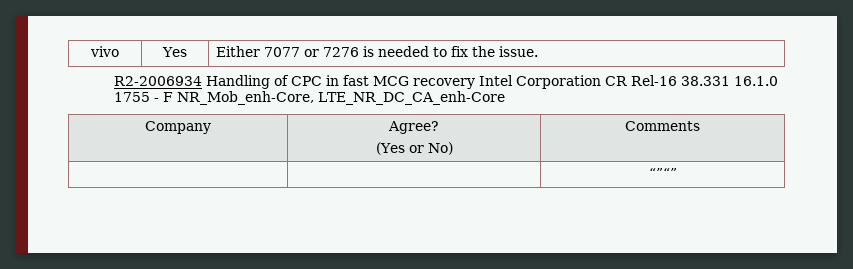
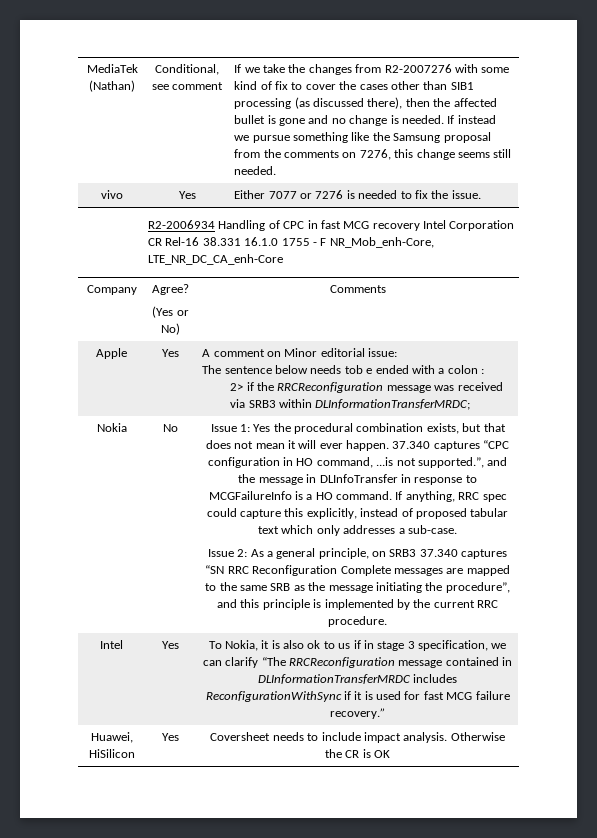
(90, 51) none -> [86,64,138,73] [89,80,135,92] [155,64,219,75] [151,82,224,90] [234,64,510,75] [234,81,474,90] [234,97,497,109] [234,115,496,126] [234,132,491,143] [234,149,512,160] [234,166,277,175] MediaTek (Nathan) | Conditional, see comment | If we take the changes from R2-2007276 with some kind of fix to cover the cases other than SIB1 processing (as discussed there), then the affected bullet is gone and no change is needed. If instead we pursue something like the Samsung proposal from the comments on 7276, this change seems still needed. //
[648,168,677,178] | | “”“” -> [96,348,127,359] [162,349,179,357] [202,348,398,357] [202,365,485,374] [230,382,503,393] [230,399,471,410] [96,423,127,432] [163,424,178,432] [210,423,506,434] [205,440,510,451] [207,457,508,468] [238,474,477,485] [208,491,507,502] [206,508,509,519] [258,525,457,536] [207,548,508,559] [205,565,510,576] [205,582,510,593] [217,599,498,610] [328,616,387,627] [100,640,123,649] [162,641,179,649] [208,640,507,651] [202,657,513,668] [257,674,458,684] [205,691,510,702] [330,708,385,719] [90,732,133,743] [88,749,135,758] [162,733,179,741] [210,732,505,743] [324,749,391,758] Apple | Yes | A comment on Minor editorial issue: // The sentence below needs tob e ended with a colon : // 2> if the RRCReconfiguration message was received via SRB3 within DLInformationTransferMRDC; // Nokia | No | Issue 1: Yes the procedural combination exists, but that does not mean it will ever happen. 37.340 captures “CPC configuration in HO command, ...is not supported.”, and the message in DLInfoTransfer in response to MCGFailureInfo is a HO command. If anything, RRC spec could capture this explicitly, instead of proposed tabular text which only addresses a sub-case. // Issue 2: As a general principle, on SRB3 37.340 captures “SN RRC Reconfiguration Complete messages are mapped to the same SRB as the message initiating the procedure”, and this principle is implemented by the current RRC procedure. // Intel | Yes | To Nokia, it is also ok to us if in stage 3 specification, we can clarify “The RRCReconfiguration message contained in DLInformationTransferMRDC includes ReconfigurationWithSync if it is used for fast MCG failure recovery.” // Huawei, HiSilicon | Yes | Coversheet needs to include impact analysis. Otherwise the CR is OK

